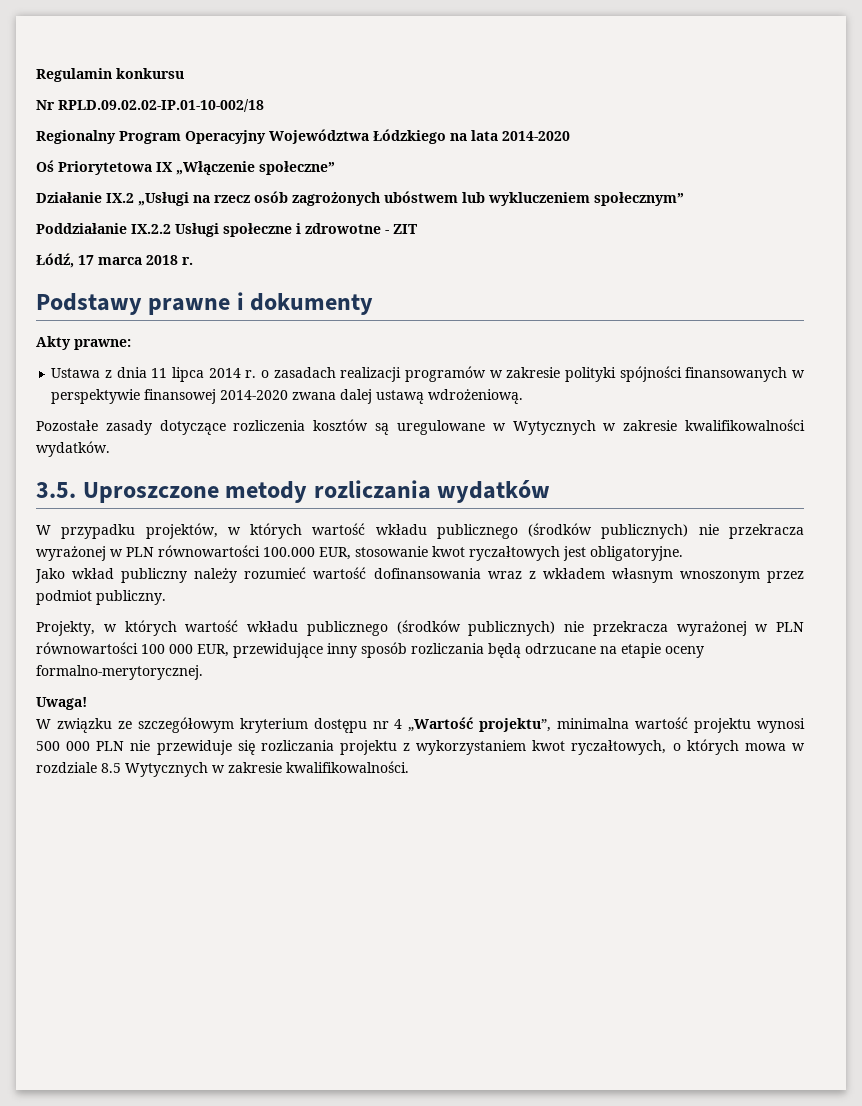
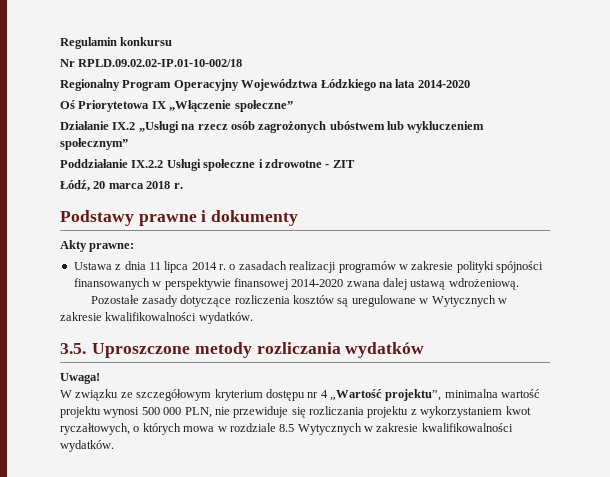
[78,255,94,265] 17 -> [93,181,106,189] 20
[36,523,804,539] [36,545,683,561] [35,567,805,583] [36,590,166,605] [36,620,804,636] [36,642,704,658] [36,665,203,680] // W przypadku projektów, w których wartość wkładu publicznego (środków publicznych) nie przekracza wyrażonej w PLN równowartości 100.000 EUR, stosowanie kwot ryczałtowych jest obligatoryjne. // Jako wkład publiczny należy rozumieć wartość dofinansowania wraz z wkładem własnym wnoszonym przez podmiot publiczny. // Projekty, w których wartość wkładu publicznego (środków publicznych) nie przekracza wyrażonej w PLN równowartości 100 000 EUR, przewidujące inny sposób rozliczania będą odrzucane na etapie oceny formalno-merytorycznej. -> (425, 350) none
[96,741,125,751] PLN -> [184,407,212,418] PLN,
[286,761,409,773] kwalifikowalności. -> [421,423,513,432] [60,440,114,452] kwalifikowalności wydatków.

